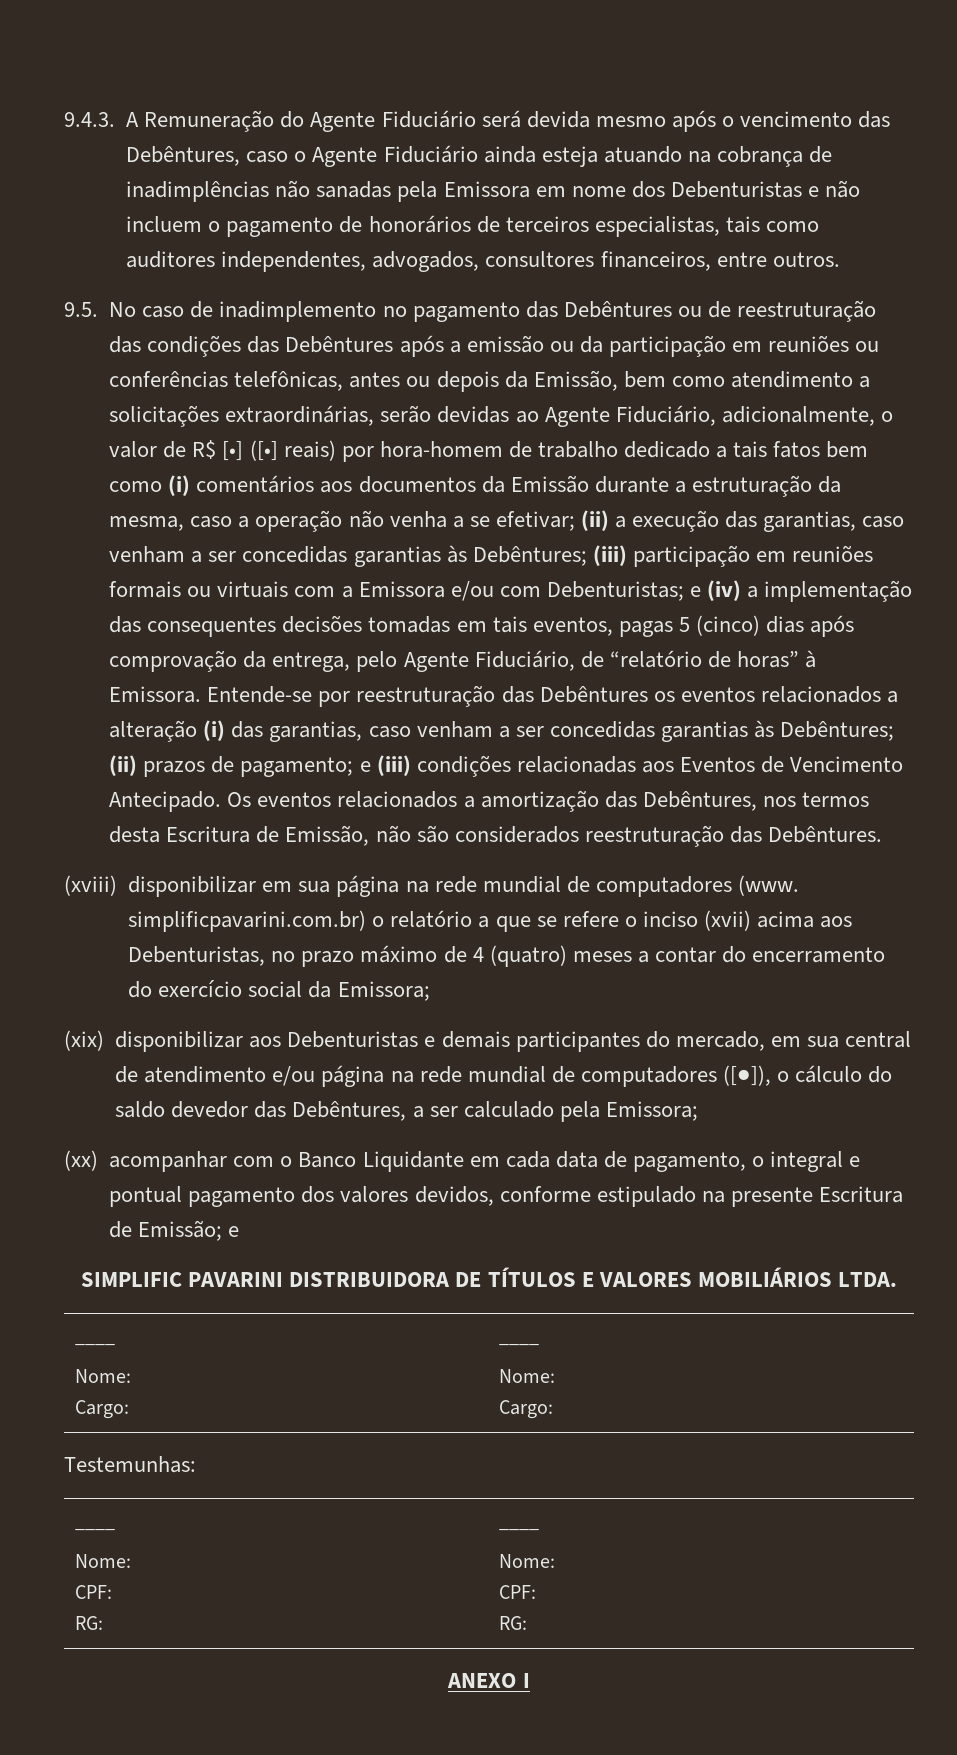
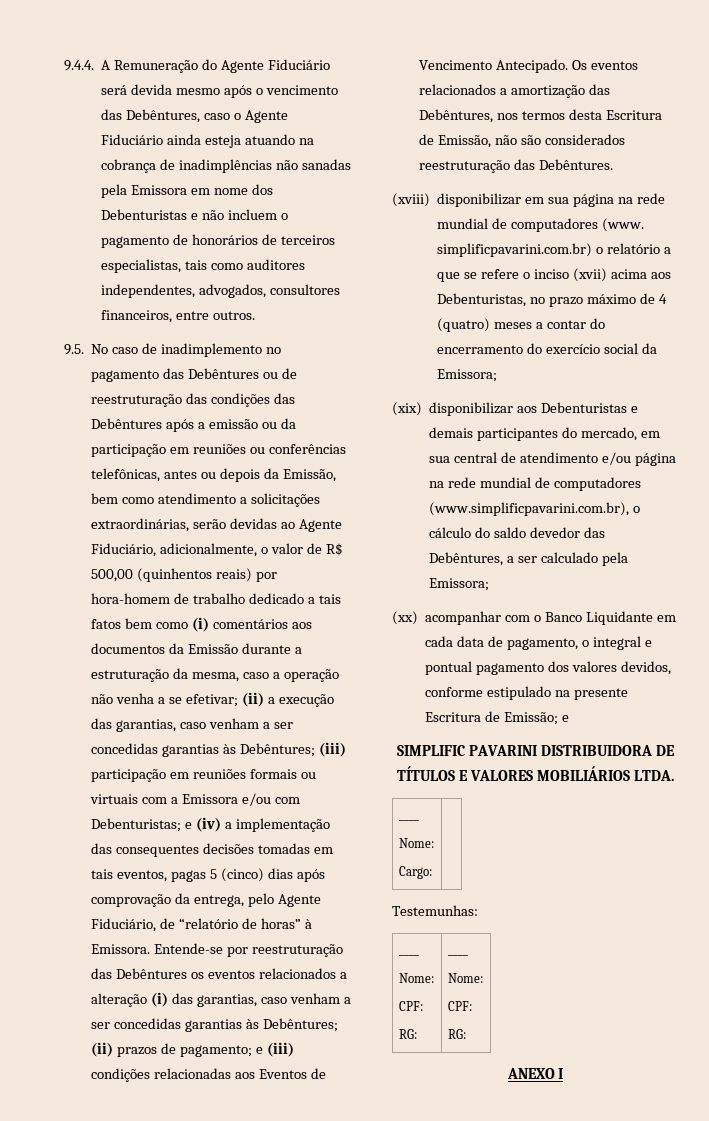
[64,112,115,127] 9.4.3. -> [64,60,94,71] 9.4.4.
[222,440,278,461] [•] ([•] -> [91,568,213,582] 500,00 (quinhentos
[722,1065,771,1086] ([●]), -> [429,502,630,516] (www.simplificpavarini.com.br),
[498,1343,539,1346] [498,1369,555,1383] [498,1400,553,1419] ____ // Nome: // Cargo: -> (432, 872) none

